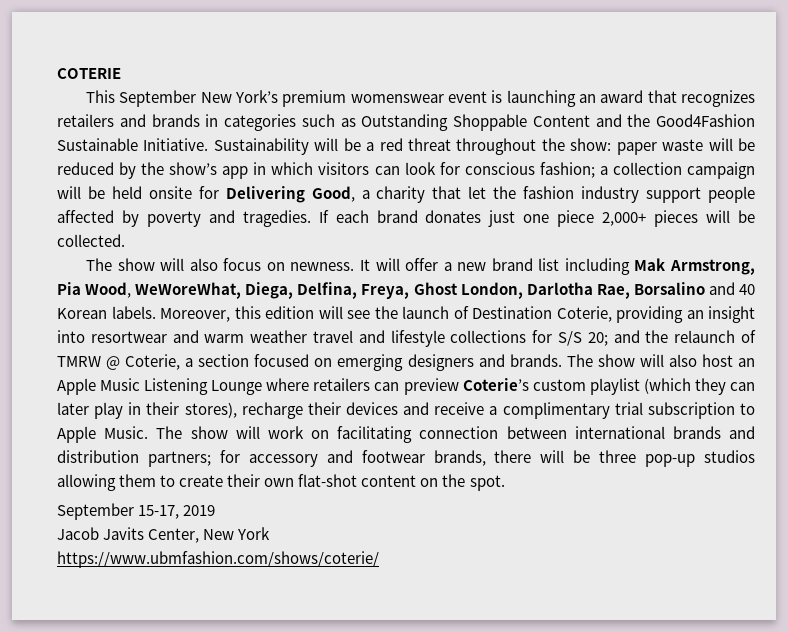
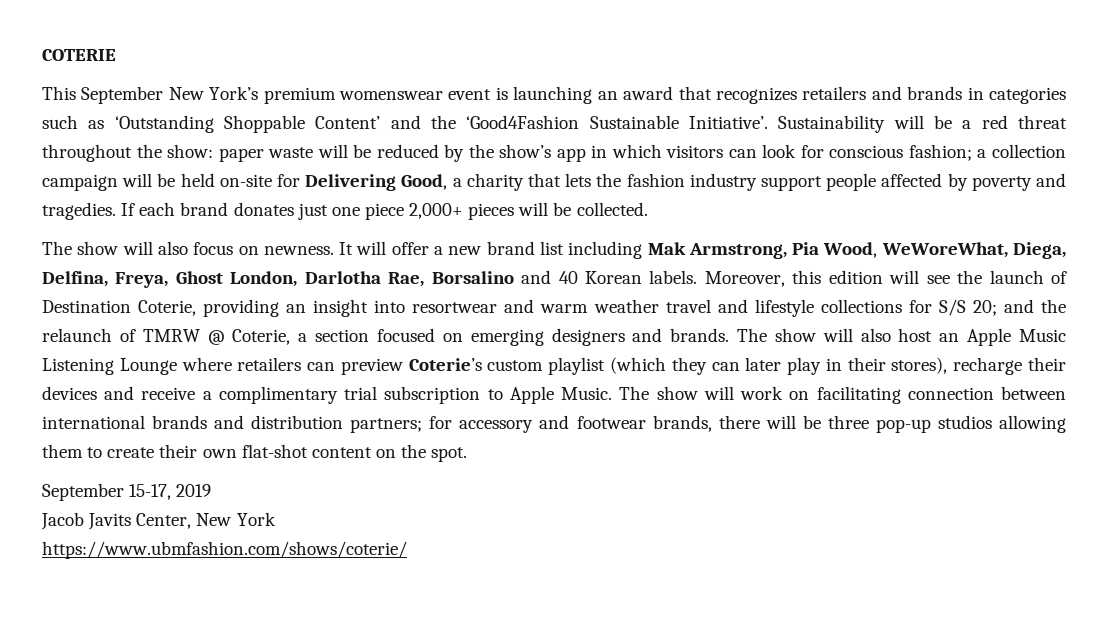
[361,114,755,131] [57,138,209,151] Outstanding Shoppable Content and the Good4Fashion Sustainable Initiative. -> [114,115,768,133] ‘Outstanding Shoppable Content’ and the ‘Good4Fashion Sustainable Initiative’.
[148,186,192,199] onsite -> [219,174,272,187] on-site
[468,186,487,199] let -> [565,173,592,187] lets

